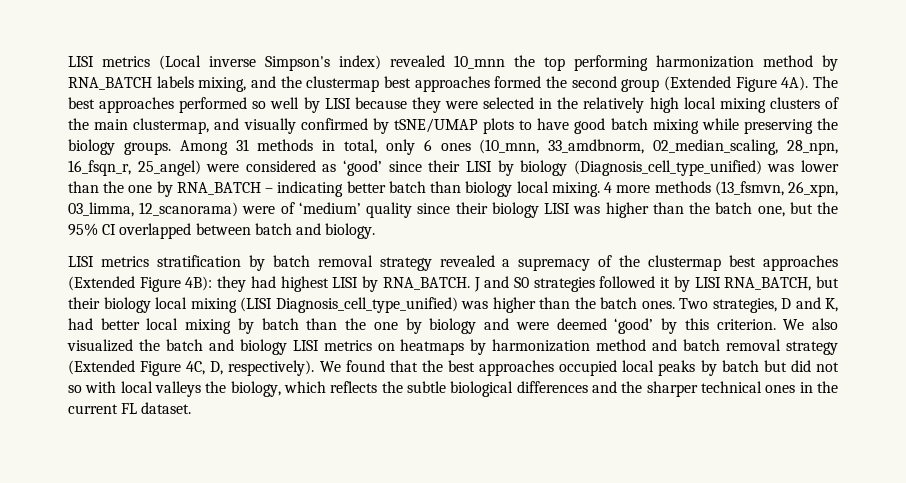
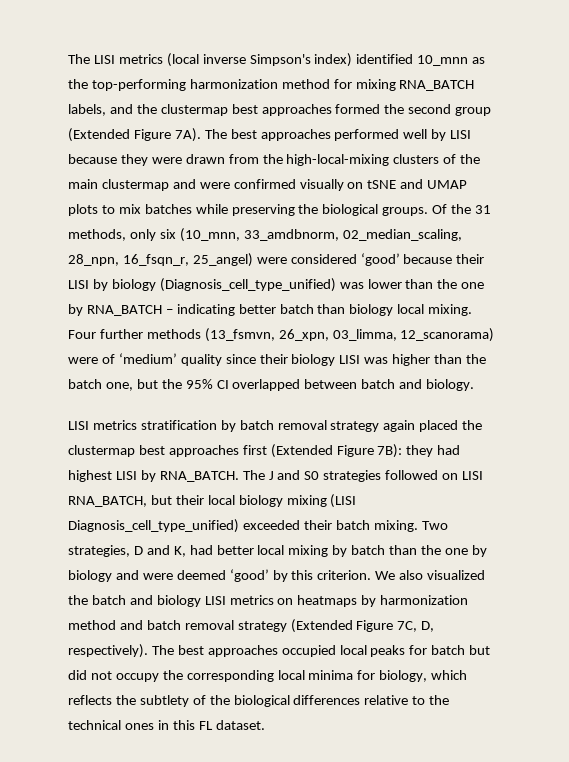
[68,55,201,70] LISI metrics (Local -> [68,53,199,67] The LISI metrics (local
[390,55,838,71] [68,76,247,92] revealed 10_mnn the top performing harmonization method by RNA_BATCH labels mixing, -> [356,54,486,66] [68,79,475,91] [68,104,106,116] identified 10_mnn as the top-performing harmonization method for mixing RNA_BATCH labels,
[781,76,809,91] 4A). -> [174,128,201,142] 7A).
[252,101,267,109] so -> (400, 135) none
[483,97,839,113] [68,118,838,134] [68,139,471,155] selected in the relatively high local mixing clusters of the main clustermap, and visually confirmed by tSNE/UMAP plots to have good batch mixing while preserving the biology groups. Among 31 methods in total, only 6 ones -> [185,154,481,166] [68,179,468,191] [68,204,492,216] [68,229,176,241] drawn from the high-local-mixing clusters of the main clustermap and were confirmed visually on tSNE and UMAP plots to mix batches while preserving the biological groups. Of the 31 methods, only six
[322,160,422,176] as ‘good’ since -> [360,253,453,266] ‘good’ because
[604,182,651,193] 4 more -> [68,329,143,339] Four further
[439,255,839,271] [68,276,213,292] revealed a supremacy of the clustermap best approaches (Extended Figure 4B): -> [383,420,483,432] [68,444,403,458] again placed the clustermap best approaches first (Extended Figure 7B):
(470, 283) none -> [242,470,265,480] The
[660,276,690,292] it by -> [442,473,459,480] on
[103,297,187,313] biology local -> [207,495,283,507] local biology
[461,297,675,313] was higher than the batch ones. -> [242,520,418,532] exceeded their batch mixing.
[186,361,206,375] 4C, -> [397,621,418,632] 7C,
[319,360,443,372] We found that the -> [151,645,174,655] The
[700,360,717,376] by -> [409,645,428,655] for
[68,381,698,397] so with local valleys the biology, which reflects the subtle biological differences and the sharper -> [115,670,468,682] [68,695,450,707] occupy the corresponding local minima for biology, which reflects the subtlety of the biological differences relative to the
[817,381,839,393] [68,404,118,414] the current -> [172,720,195,730] this

